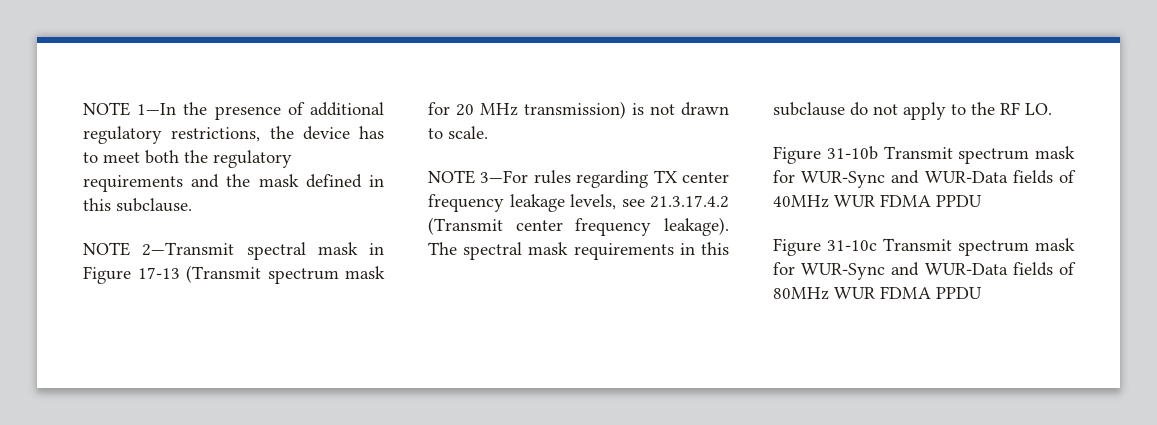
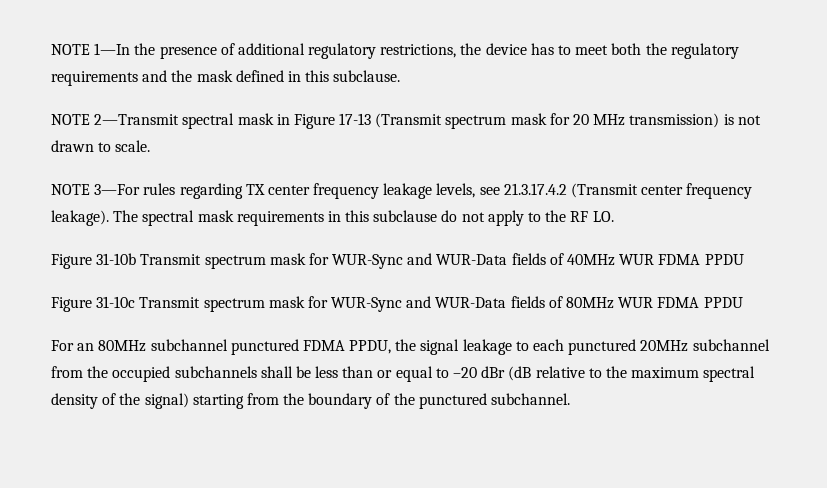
(982, 293) none -> [51,339,770,355] [51,366,756,382] [51,393,571,409] // For an 80MHz subchannel punctured FDMA PPDU, the signal leakage to each punctured 20MHz subchannel from the occupied subchannels shall be less than or equal to –20 dBr (dB relative to the maximum spectral density of the signal) starting from the boundary of the punctured subchannel.

